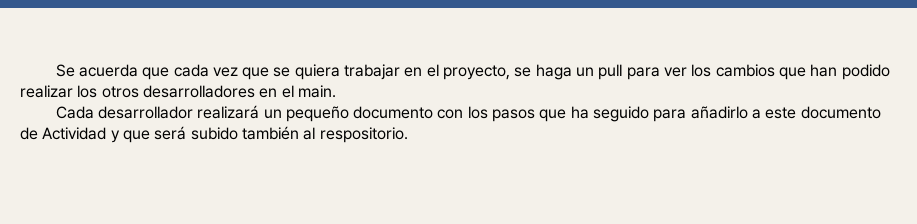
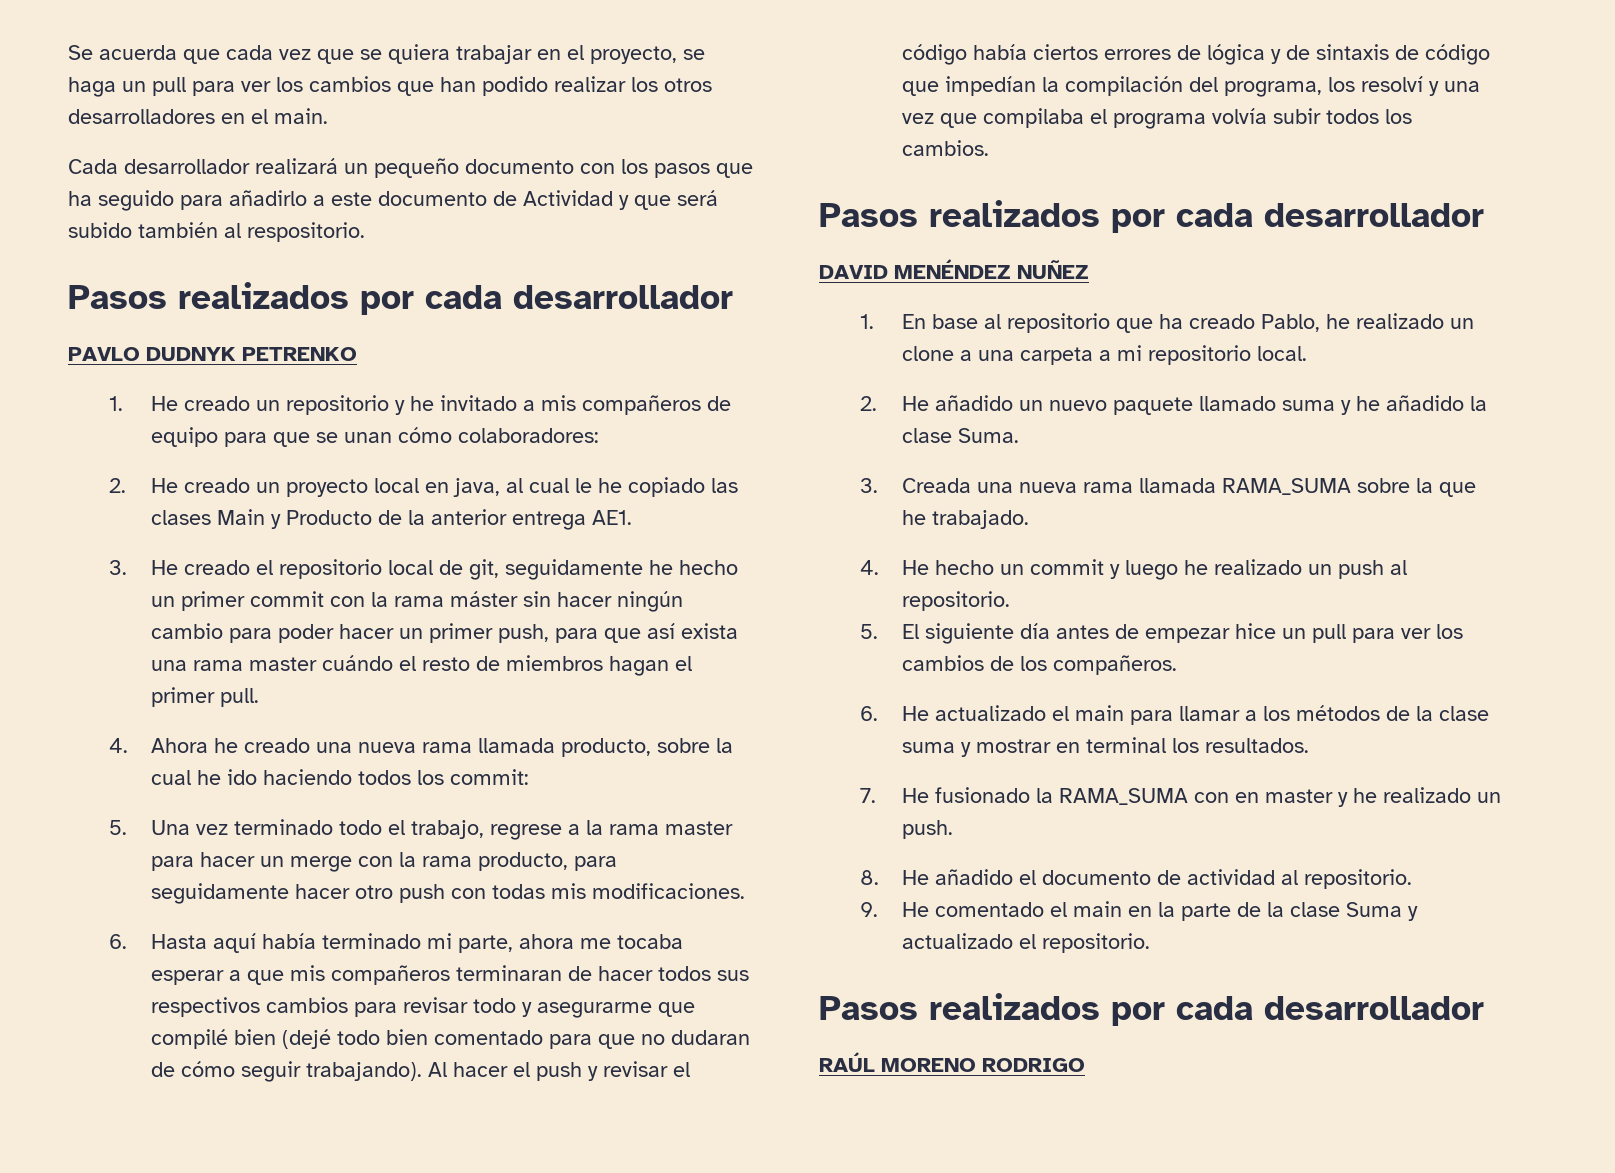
(408, 135) none -> [68,282,733,315] [68,347,357,361] [109,395,731,415] [150,427,599,447] [109,477,738,497] [150,509,632,530] [109,559,738,580] [150,591,683,612] [150,623,738,643] [150,655,692,676] [150,687,259,707] [109,738,733,757] [150,769,529,785] [109,819,733,840] [150,852,617,872] [150,883,745,904] [109,933,683,953] [150,965,749,985] [150,997,695,1018] [150,1029,750,1049] [150,1061,690,1082] [901,44,1490,65] [901,76,1480,97] [901,108,1412,129] [901,140,989,156] [819,200,1484,233] [819,259,1089,279] [860,313,1474,333] [901,345,1307,365] [860,395,1487,415] [901,428,1019,443] [860,478,1476,497] [901,510,1029,529] [860,559,1407,580] [901,591,1010,611] [860,623,1463,644] [901,655,1177,675] [860,705,1489,725] [901,737,1309,757] [860,787,1501,807] [901,820,953,839] [860,869,1412,889] [860,901,1418,921] [901,933,1150,953] [819,993,1484,1026] [819,1052,1085,1072] // Pasos realizados por cada desarrollador // PAVLO DUDNYK PETRENKO // 1. He creado un repositorio y he invitado a mis compañeros de equipo para que se unan cómo colaboradores: // 2. He creado un proyecto local en java, al cual le he copiado las clases Main y Producto de la anterior entrega AE1. // 3. He creado el repositorio local de git, seguidamente he hecho un primer commit con la rama máster sin hacer ningún cambio para poder hacer un primer push, para que así exista una rama master cuándo el resto de miembros hagan el primer pull. // 4. Ahora he creado una nueva rama llamada producto, sobre la cual he ido haciendo todos los commit: // 5. Una vez terminado todo el trabajo, regrese a la rama master para hacer un merge con la rama producto, para seguidamente hacer otro push con todas mis modificaciones. // 6. Hasta aquí había terminado mi parte, ahora me tocaba esperar a que mis compañeros terminaran de hacer todos sus respectivos cambios para revisar todo y asegurarme que compilé bien (dejé todo bien comentado para que no dudaran de cómo seguir trabajando). Al hacer el push y revisar el código había ciertos errores de lógica y de sintaxis de código que impedían la compilación del programa, los resolví y una vez que compilaba el programa volvía subir todos los cambios. // Pasos realizados por cada desarrollador // DAVID MENÉNDEZ NUÑEZ // 1. En base al repositorio que ha creado Pablo, he realizado un clone a una carpeta a mi repositorio local. // 2. He añadido un nuevo paquete llamado suma y he añadido la clase Suma. // 3. Creada una nueva rama llamada RAMA_SUMA sobre la que he trabajado. // 4. He hecho un commit y luego he realizado un push al repositorio. // 5. El siguiente día antes de empezar hice un pull para ver los cambios de los compañeros. // 6. He actualizado el main para llamar a los métodos de la clase suma y mostrar en terminal los resultados. // 7. He fusionado la RAMA_SUMA con en master y he realizado un push. // 8. He añadido el documento de actividad al repositorio. // 9. He comentado el main en la parte de la clase Suma y actualizado el repositorio. // Pasos realizados por cada desarrollador // RAÚL MORENO RODRIGO

